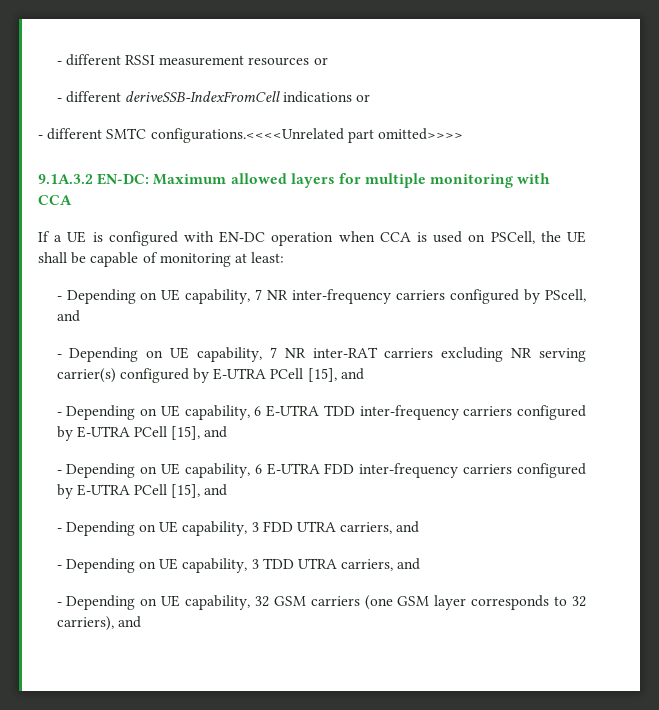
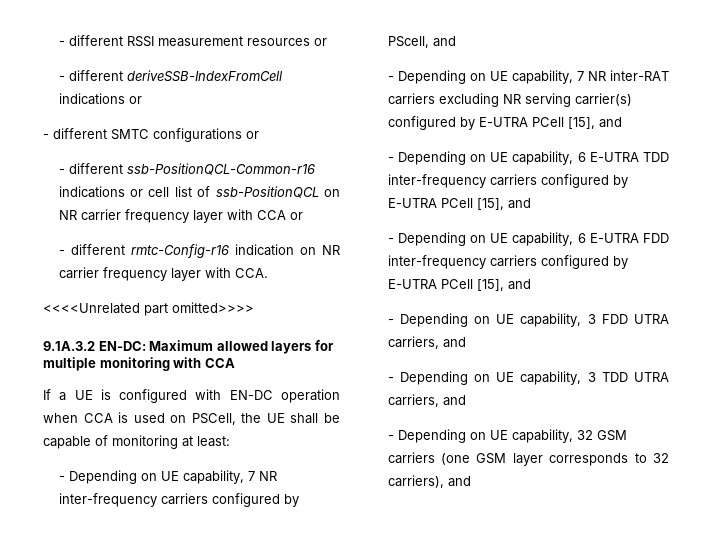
[150,128,344,143] configurations.<<<<Unrelated -> [153,128,259,142] [58,163,315,175] [58,186,340,198] [58,209,303,223] [58,244,340,258] [58,267,268,281] [43,303,140,314] configurations or // - different ssb-PositionQCL-Common-r16 indications or cell list of ssb-PositionQCL on NR carrier frequency layer with CCA or // - different rmtc-Config-r16 indication on NR carrier frequency layer with CCA. // <<<<Unrelated

